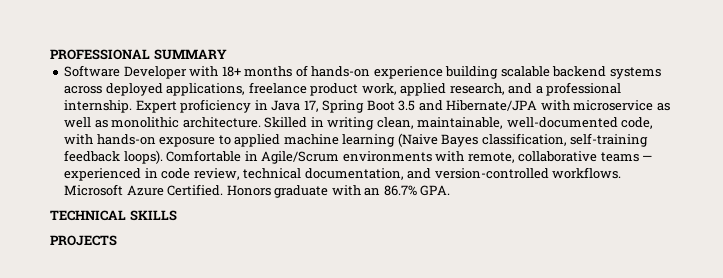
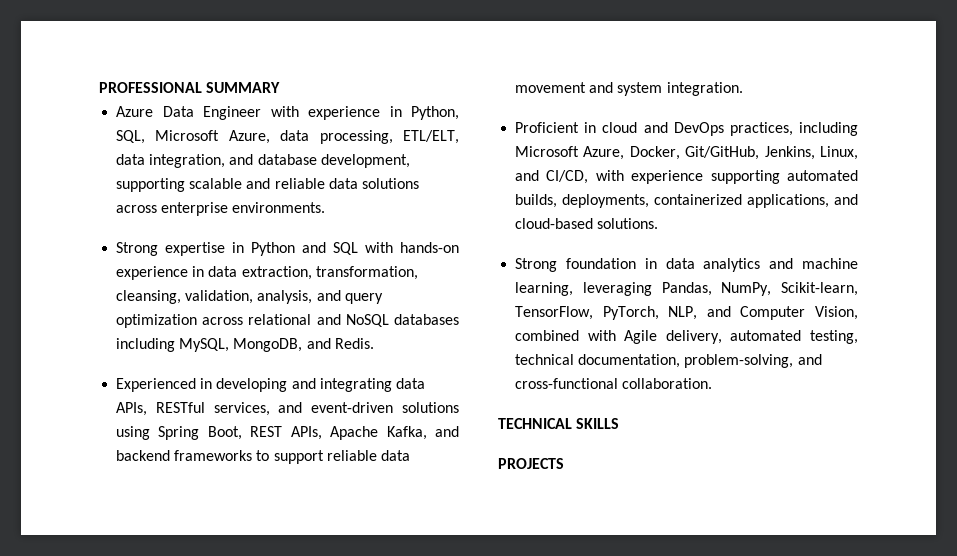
[64,65,661,79] [64,82,622,96] [64,99,670,113] [64,117,654,130] [64,133,649,147] [64,150,653,164] [64,167,622,181] [64,184,451,198] Software Developer with 18+ months of hands-on experience building scalable backend systems across deployed applications, freelance product work, applied research, and a professional internship. Expert proficiency in Java 17, Spring Boot 3.5 and Hibernate/JPA with microservice as well as monolithic architecture. Skilled in writing clean, maintainable, well-documented code, with hands-on exposure to applied machine learning (Naive Bayes classification, self-training feedback loops). Comfortable in Agile/Scrum environments with remote, collaborative teams — experienced in code review, technical documentation, and version-controlled workflows. Microsoft Azure Certified. Honors graduate with an 86.7% GPA. -> [116,106,459,120] [116,130,459,144] [116,154,410,168] [116,178,419,192] [116,202,326,216] [116,242,459,256] [116,266,418,280] [116,290,383,304] [116,314,459,328] [116,338,374,352] [116,378,425,392] [116,402,459,416] [116,426,459,440] [116,450,410,464] [515,82,743,96] [515,122,858,136] [515,146,858,160] [515,170,858,184] [515,194,858,208] [515,218,659,229] [515,258,858,272] [515,282,858,296] [515,306,858,320] [515,330,858,344] [515,354,822,368] [515,378,713,389] Azure Data Engineer with experience in Python, SQL, Microsoft Azure, data processing, ETL/ELT, data integration, and database development, supporting scalable and reliable data solutions across enterprise environments. // Strong expertise in Python and SQL with hands-on experience in data extraction, transformation, cleansing, validation, analysis, and query optimization across relational and NoSQL databases including MySQL, MongoDB, and Redis. // Experienced in developing and integrating data APIs, RESTful services, and event-driven solutions using Spring Boot, REST APIs, Apache Kafka, and backend frameworks to support reliable data movement and system integration. // Proficient in cloud and DevOps practices, including Microsoft Azure, Docker, Git/GitHub, Jenkins, Linux, and CI/CD, with experience supporting automated builds, deployments, containerized applications, and cloud-based solutions. // Strong foundation in data analytics and machine learning, leveraging Pandas, NumPy, Scikit-learn, TensorFlow, PyTorch, NLP, and Computer Vision, combined with Agile delivery, automated testing, technical documentation, problem-solving, and cross-functional collaboration.

